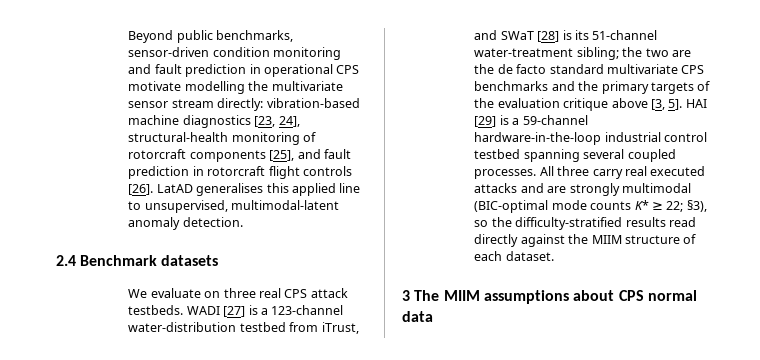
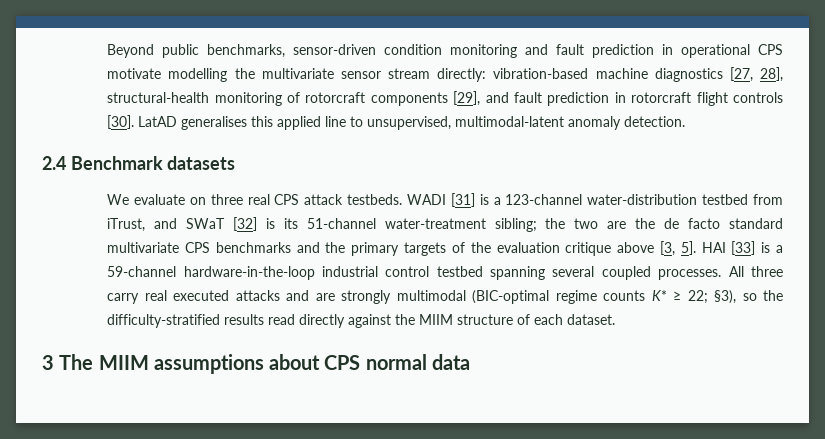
[254,116,300,127] [23, 24], -> [729,67,783,82] [27, 28],
[269,150,295,161] [25], -> [453,91,481,106] [29],
[128,184,154,195] [26]. -> [107,115,135,129] [30].
[223,306,246,317] [27] -> [450,193,475,207] [31]
[537,31,560,42] [28] -> [232,217,257,231] [32]
[474,116,497,127] [29] -> [731,241,756,255] [33]
[551,200,587,210] mode -> [555,290,597,304] regime

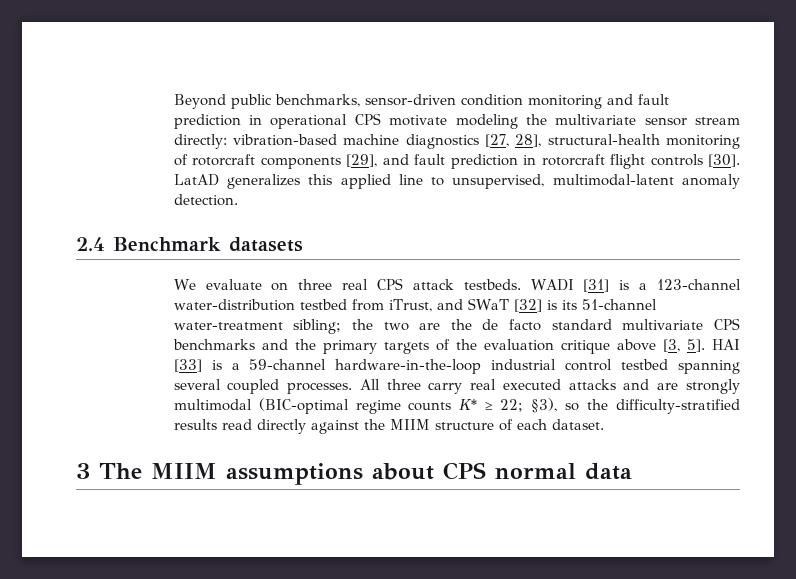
[168,68,228,82] modelling -> [455,114,518,129] modeling
[181,116,248,130] generalises -> [226,174,300,189] generalizes

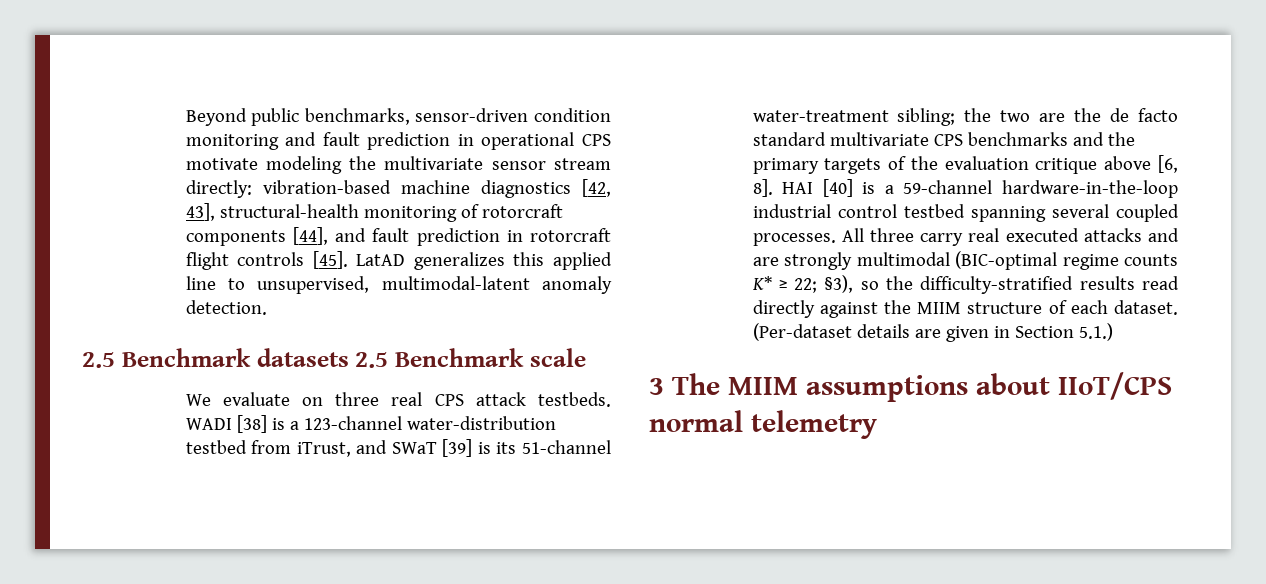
[485,134,542,147] [27, 28], -> [582,179,611,197] [185,203,215,221] [42, 43],
[346,154,378,167] [29], -> [292,227,328,245] [44],
[708,154,741,167] [30]. -> [312,251,348,269] [45].
[76,237,105,251] 2.4 -> [82,352,115,368] 2.5
(303, 244) none -> [355,348,586,368] 2.5 Benchmark scale
[583,279,610,292] [31] -> [236,415,267,433] [38]
[513,299,542,312] [32] -> [442,439,473,457] [39]
[662,339,740,352] [173,359,202,372] [3, 5]. HAI [33] -> [1158,155,1178,173] [752,179,853,197] [6, 8]. HAI [40]
(604, 424) none -> [752,323,1113,342] (Per-dataset details are given in Section 5.1.)
[443,462,632,480] CPS normal data -> [1058,372,1172,400] [649,410,877,439] IIoT/CPS normal telemetry

